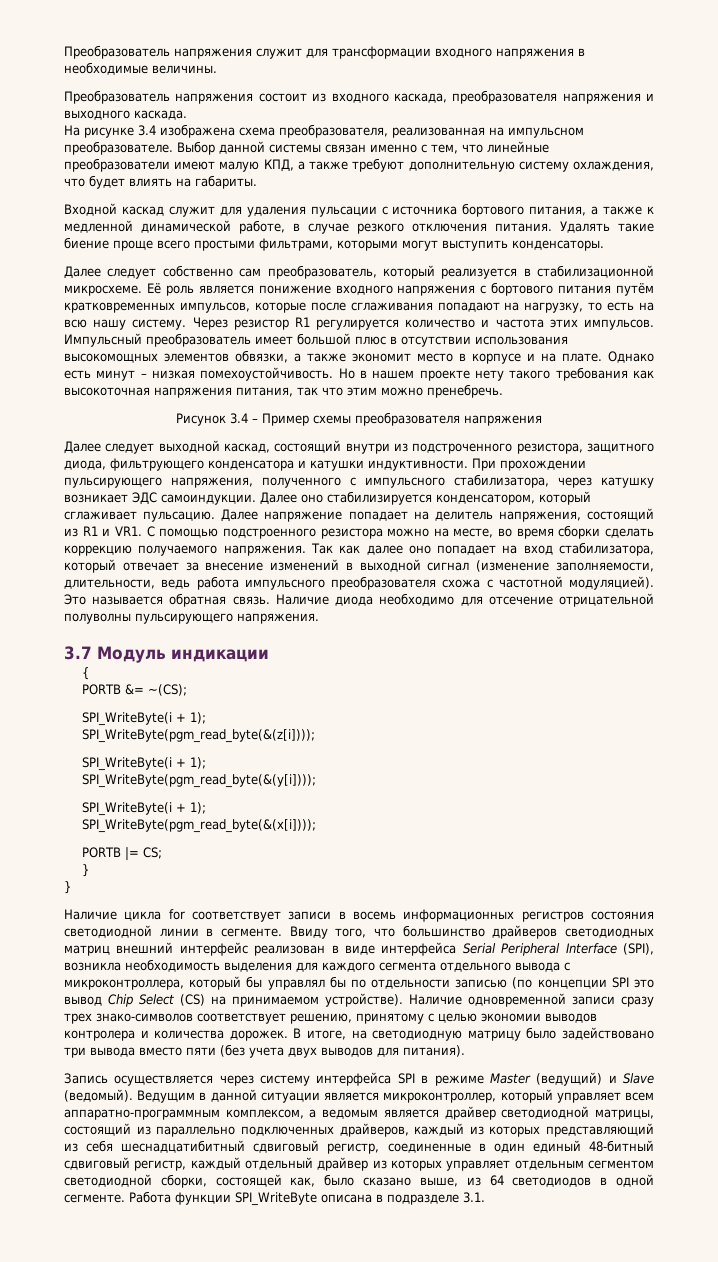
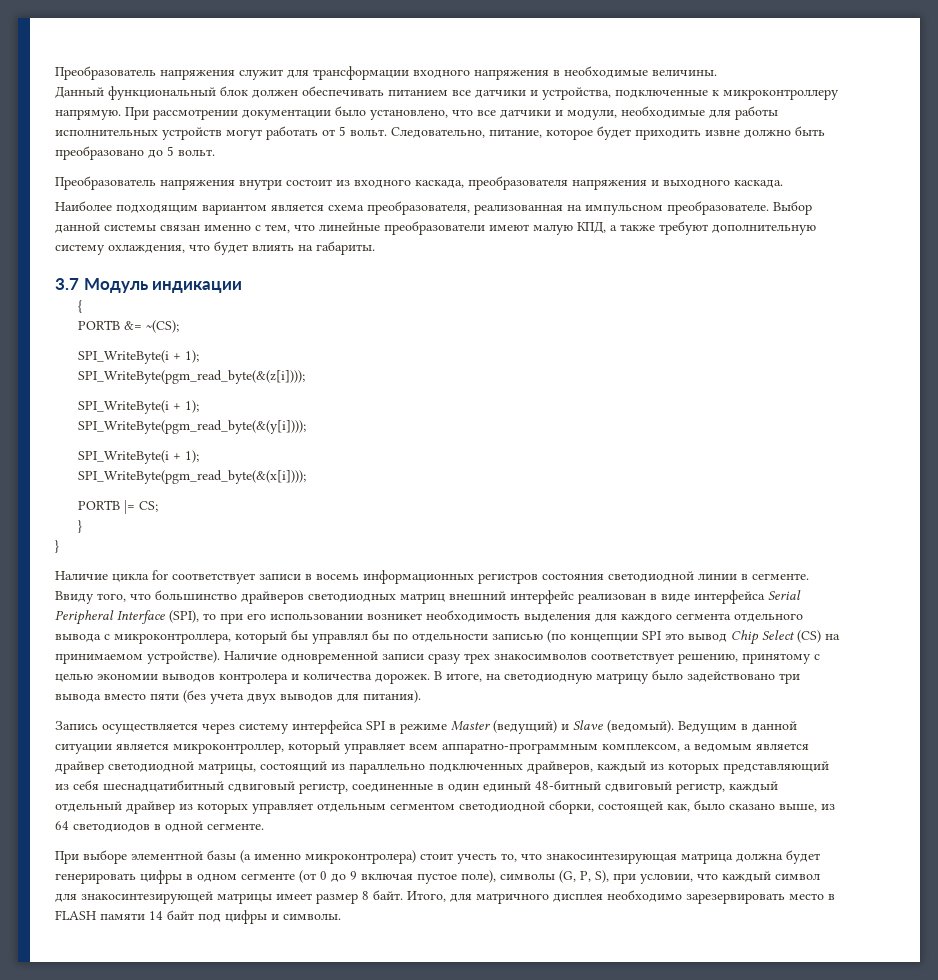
[64,90,254,104] // Преобразователь напряжения -> [55,86,839,100] [55,106,778,120] [55,126,825,140] [55,146,215,160] [55,176,282,190] // Данный функциональный блок должен обеспечивать питанием все датчики и устройства, подключенные к микроконтроллеру напрямую. При рассмотрении документации было установлено, что все датчики и модули, необходимые для работы исполнительных устройств могут работать от 5 вольт. Следовательно, питание, которое будет приходить извне должно быть преобразовано до 5 вольт. // Преобразователь напряжения внутри
[64,124,235,138] На рисунке 3.4 изображена -> [55,201,324,215] Наиболее подходящим вариантом является
[64,203,654,217] [64,220,654,234] [64,237,604,251] [64,265,654,279] [64,282,654,296] [64,302,654,313] [64,317,654,330] [64,333,568,347] [64,350,654,364] [64,367,654,381] [64,384,503,398] [176,412,542,426] [64,440,654,454] [64,458,586,471] [64,474,654,488] [64,491,591,505] [64,508,654,522] [64,525,655,539] [64,542,655,556] [64,559,654,573] [64,576,654,590] [64,593,654,607] [64,613,319,624] // Входной каскад служит для удаления пульсации с источника бортового питания, а также к медленной динамической работе, в случае резкого отключения питания. Удалять такие биение проще всего простыми фильтрами, которыми могут выступить конденсаторы. // Далее следует собственно сам преобразователь, который реализуется в стабилизационной микросхеме. Её роль является понижение входного напряжения с бортового питания путём кратковременных импульсов, которые после сглаживания попадают на нагрузку, то есть на всю нашу систему. Через резистор R1 регулируется количество и частота этих импульсов. Импульсный преобразователь имеет большой плюс в отсутствии использования высокомощных элементов обвязки, а также экономит место в корпусе и на плате. Однако есть минут – низкая помехоустойчивость. Но в нашем проекте нету такого требования как высокоточная напряжения питания, так что этим можно пренебречь. // Рисунок 3.4 – Пример схемы преобразователя напряжения // Далее следует выходной каскад, состоящий внутри из подстроченного резистора, защитного диода, фильтрующего конденсатора и катушки индуктивности. При прохождении пульсирующего напряжения, полученного с импульсного стабилизатора, через катушку возникает ЭДС самоиндукции. Далее оно стабилизируется конденсатором, который сглаживает пульсацию. Далее напряжение попадает на делитель напряжения, состоящий из R1 и VR1. С помощью подстроенного резистора можно на месте, во время сборки сделать коррекцию получаемого напряжения. Так как далее оно попадает на вход стабилизатора, который отвечает за внесение изменений в выходной сигнал (изменение заполняемости, длительности, ведь работа импульсного преобразователя схожа с частотной модуляцией). Это называется обратная связь. Наличие диода необходимо для отсечение отрицательной полуволны пульсирующего напряжения. -> (375, 248) none
[64,962,121,971] возникла -> [203,613,422,624] то при его использовании возникет
[96,1013,193,1022] знако-символов -> [494,654,587,660] знакосимволов
[129,1191,485,1206] Работа функции SPI_WriteByte описана в подразделе 3.1. -> [55,850,820,864] [55,870,820,884] [55,890,835,904] [55,910,341,924] // При выборе элементной базы (а именно микроконтролера) стоит учесть то, что знакосинтезирующая матрица должна будет генерировать цифры в одном сегменте (от 0 до 9 включая пустое поле), символы (G, P, S), при условии, что каждый символ для знакосинтезирующей матрицы имеет размер 8 байт. Итого, для матричного дисплея необходимо зарезервировать место в FLASH памяти 14 байт под цифры и символы.

